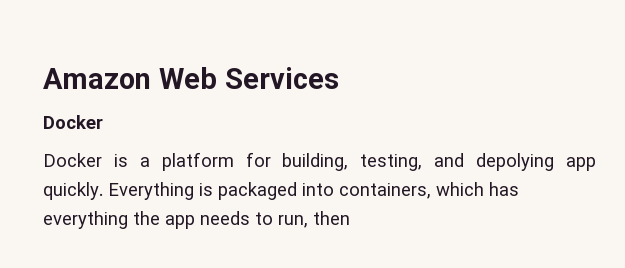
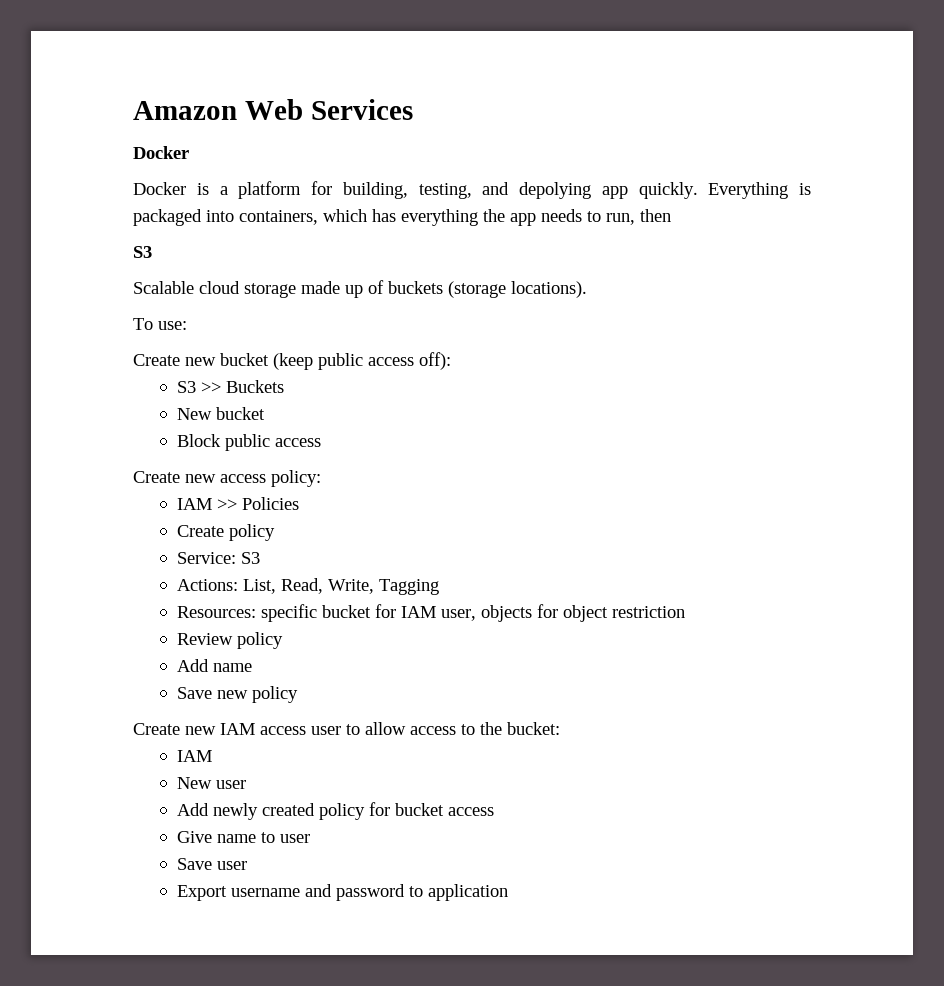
(350, 218) none -> [133,246,152,258] [133,280,587,298] [133,318,187,330] [133,352,451,370] [176,380,284,393] [176,407,265,420] [176,434,321,451] [133,470,321,487] [176,497,299,510] [176,524,275,541] [176,552,260,564] [176,578,439,595] [176,604,685,622] [176,632,283,649] [176,659,252,672] [176,686,298,703] [133,722,560,735] [176,750,212,762] [176,777,246,789] [176,802,494,820] [176,831,310,843] [176,858,247,870] [176,884,508,901] // S3 // Scalable cloud storage made up of buckets (storage locations). // To use: // Create new bucket (keep public access off): // S3 >> Buckets // New bucket // Block public access // Create new access policy: // IAM >> Policies // Create policy // Service: S3 // Actions: List, Read, Write, Tagging // Resources: specific bucket for IAM user, objects for object restriction // Review policy // Add name // Save new policy // Create new IAM access user to allow access to the bucket: // IAM // New user // Add newly created policy for bucket access // Give name to user // Save user // Export username and password to application

